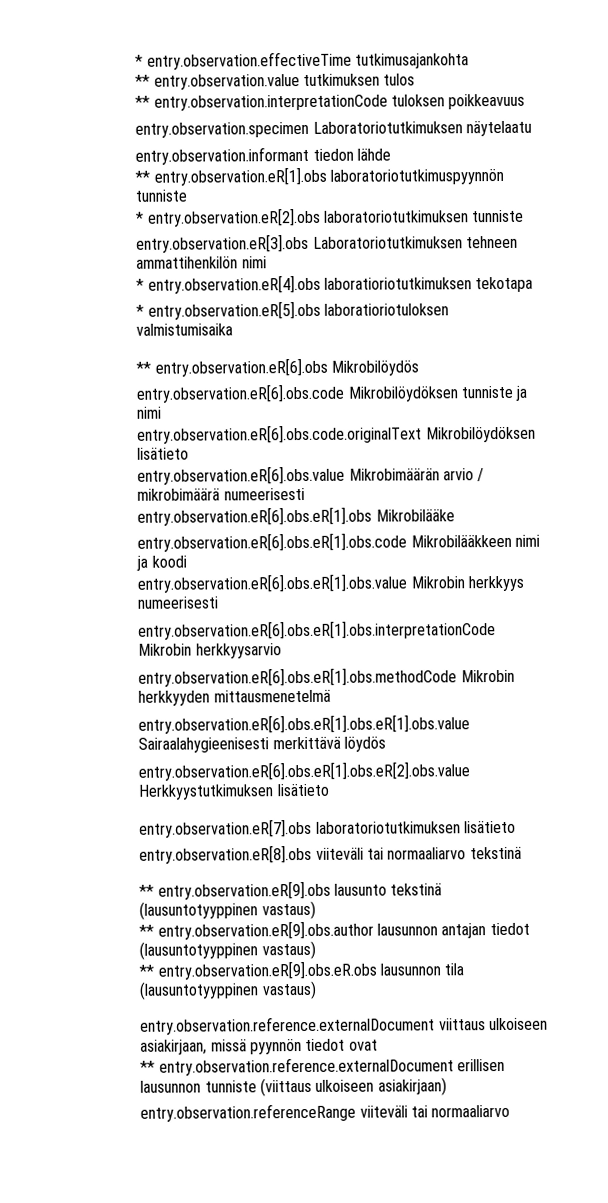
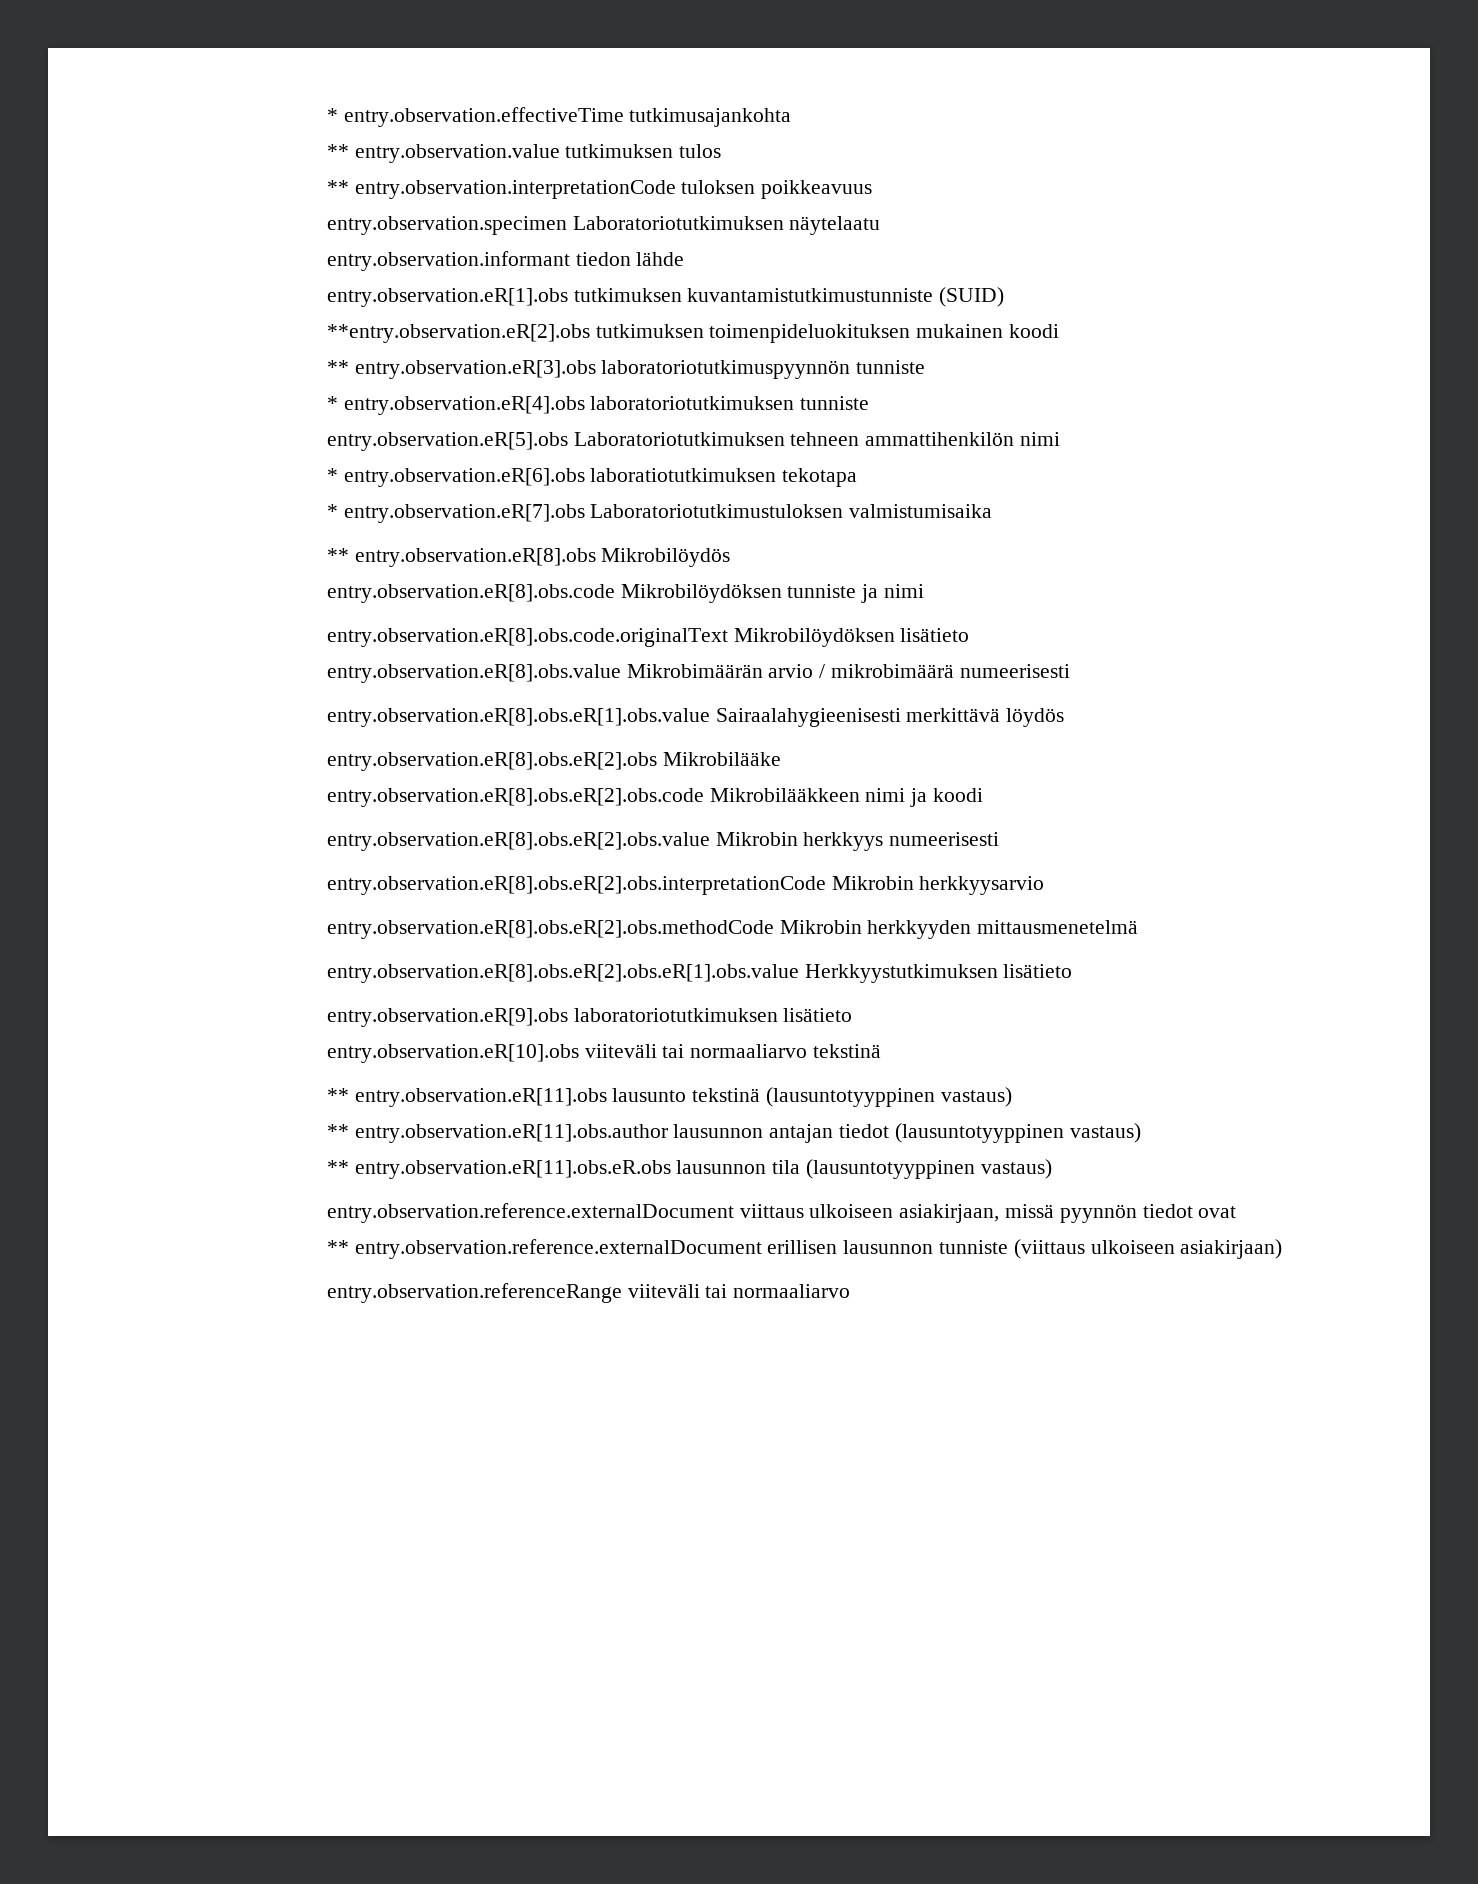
[135,166,327,186] // ** entry.observation.eR[1].obs -> [326,287,1005,307] [326,324,1060,343] [326,360,596,379] // entry.observation.eR[1].obs tutkimuksen kuvantamistutkimustunniste (SUID) // **entry.observation.eR[2].obs tutkimuksen toimenpideluokituksen mukainen koodi // ** entry.observation.eR[3].obs
[147,207,321,227] entry.observation.eR[2].obs -> [343,396,585,415] entry.observation.eR[4].obs
[136,233,310,253] entry.observation.eR[3].obs -> [326,432,568,451] entry.observation.eR[5].obs
[147,274,472,294] entry.observation.eR[4].obs laboratioriotutkimuksen -> [343,468,777,487] entry.observation.eR[6].obs laboratiotutkimuksen
[147,300,449,320] entry.observation.eR[5].obs laboratioriotuloksen -> [343,504,844,523] entry.observation.eR[7].obs Laboratoriotutkimustuloksen
[154,357,328,377] entry.observation.eR[6].obs -> [354,548,596,567] entry.observation.eR[8].obs
[136,383,345,403] entry.observation.eR[6].obs.code -> [326,584,615,603] entry.observation.eR[8].obs.code
[137,424,423,444] entry.observation.eR[6].obs.code.originalText -> [326,628,728,647] entry.observation.eR[8].obs.code.originalText
[137,465,346,485] entry.observation.eR[6].obs.value -> [326,664,621,683] entry.observation.eR[8].obs.value
[137,506,373,526] entry.observation.eR[6].obs.eR[1].obs -> [326,708,1065,727] [326,752,657,771] entry.observation.eR[8].obs.eR[1].obs.value Sairaalahygieenisesti merkittävä löydös // entry.observation.eR[8].obs.eR[2].obs
[137,532,408,552] entry.observation.eR[6].obs.eR[1].obs.code -> [326,788,704,807] entry.observation.eR[8].obs.eR[2].obs.code
[137,573,408,593] entry.observation.eR[6].obs.eR[1].obs.value -> [326,832,710,851] entry.observation.eR[8].obs.eR[2].obs.value
[138,620,497,640] entry.observation.eR[6].obs.eR[1].obs.interpretationCode -> [326,876,826,895] entry.observation.eR[8].obs.eR[2].obs.interpretationCode
[138,667,458,687] entry.observation.eR[6].obs.eR[1].obs.methodCode -> [326,920,774,939] entry.observation.eR[8].obs.eR[2].obs.methodCode
[138,714,471,734] [138,736,386,753] [138,761,471,781] entry.observation.eR[6].obs.eR[1].obs.eR[1].obs.value Sairaalahygieenisesti merkittävä löydös // entry.observation.eR[6].obs.eR[1].obs.eR[2].obs.value -> [326,964,799,983] entry.observation.eR[8].obs.eR[2].obs.eR[1].obs.value
[139,818,313,838] entry.observation.eR[7].obs -> [326,1008,568,1027] entry.observation.eR[9].obs
[139,844,313,864] entry.observation.eR[8].obs -> [326,1044,579,1063] entry.observation.eR[10].obs
[157,880,331,900] entry.observation.eR[9].obs -> [354,1088,607,1107] entry.observation.eR[11].obs
[157,920,374,940] entry.observation.eR[9].obs.author -> [354,1124,668,1143] entry.observation.eR[11].obs.author
[157,960,377,980] entry.observation.eR[9].obs.eR.obs -> [354,1160,671,1179] entry.observation.eR[11].obs.eR.obs

